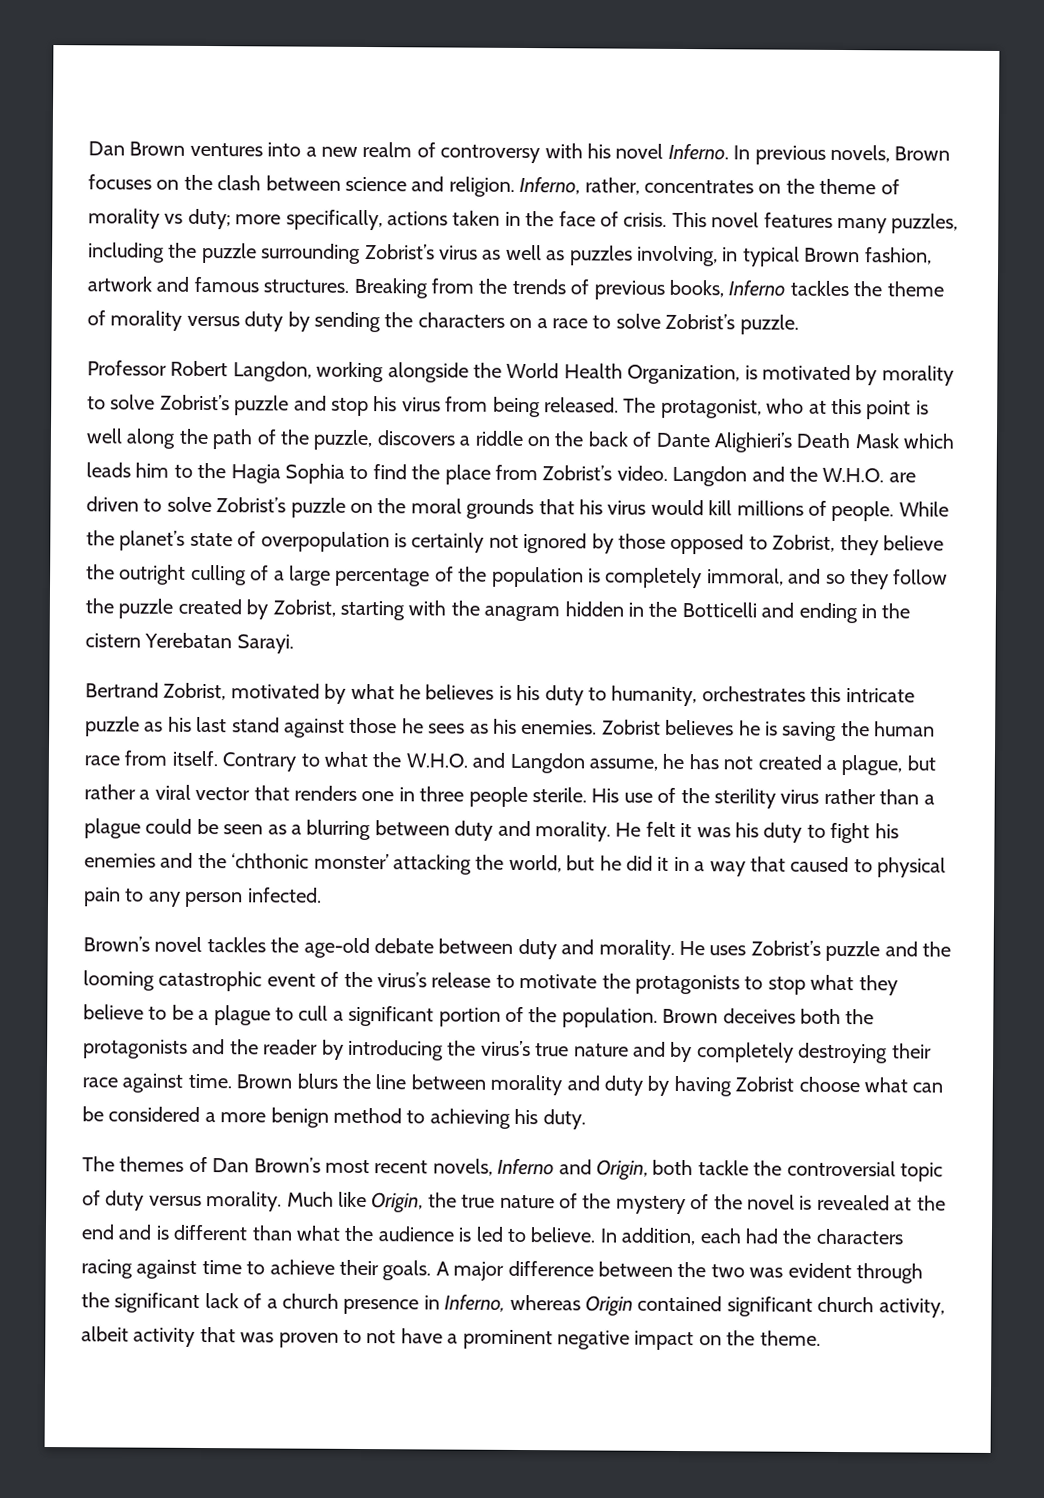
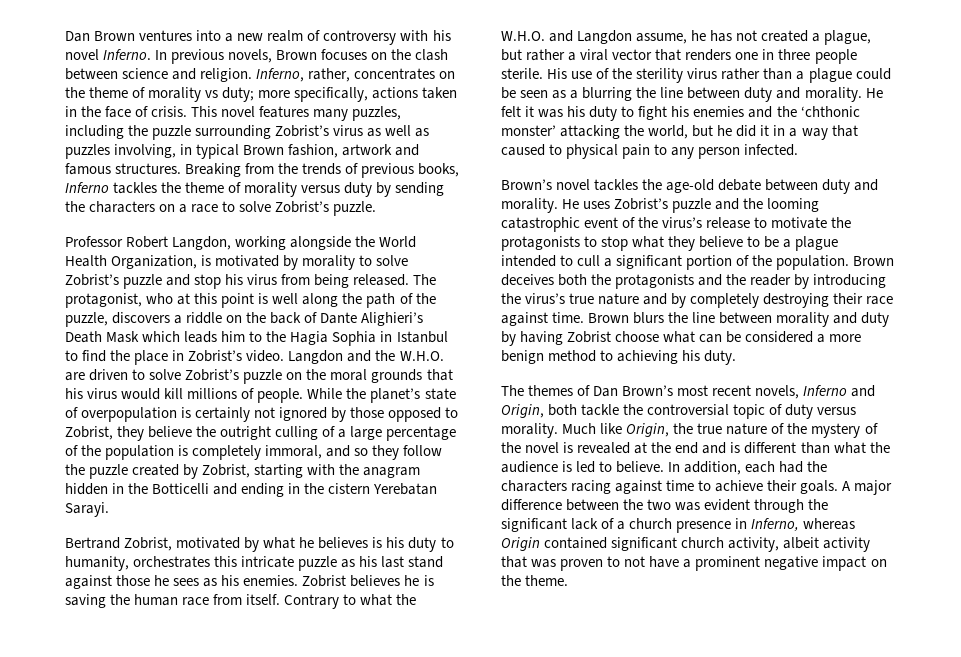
(345, 473) none -> [380,331,448,343] in Istanbul
[494,464,538,481] from -> [172,350,185,361] in
(372, 830) none -> [636,87,684,98] the line
(271, 1015) none -> [501,255,556,267] intended

